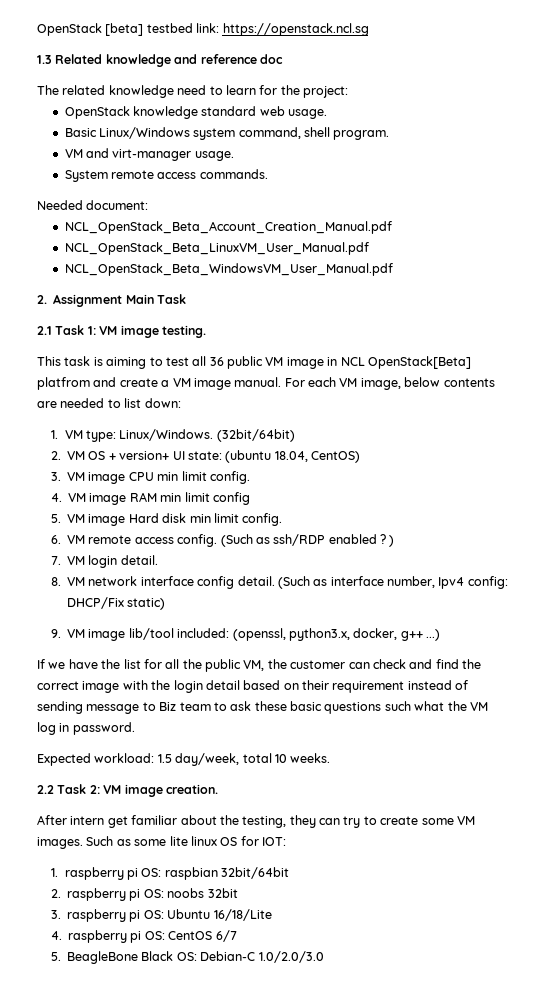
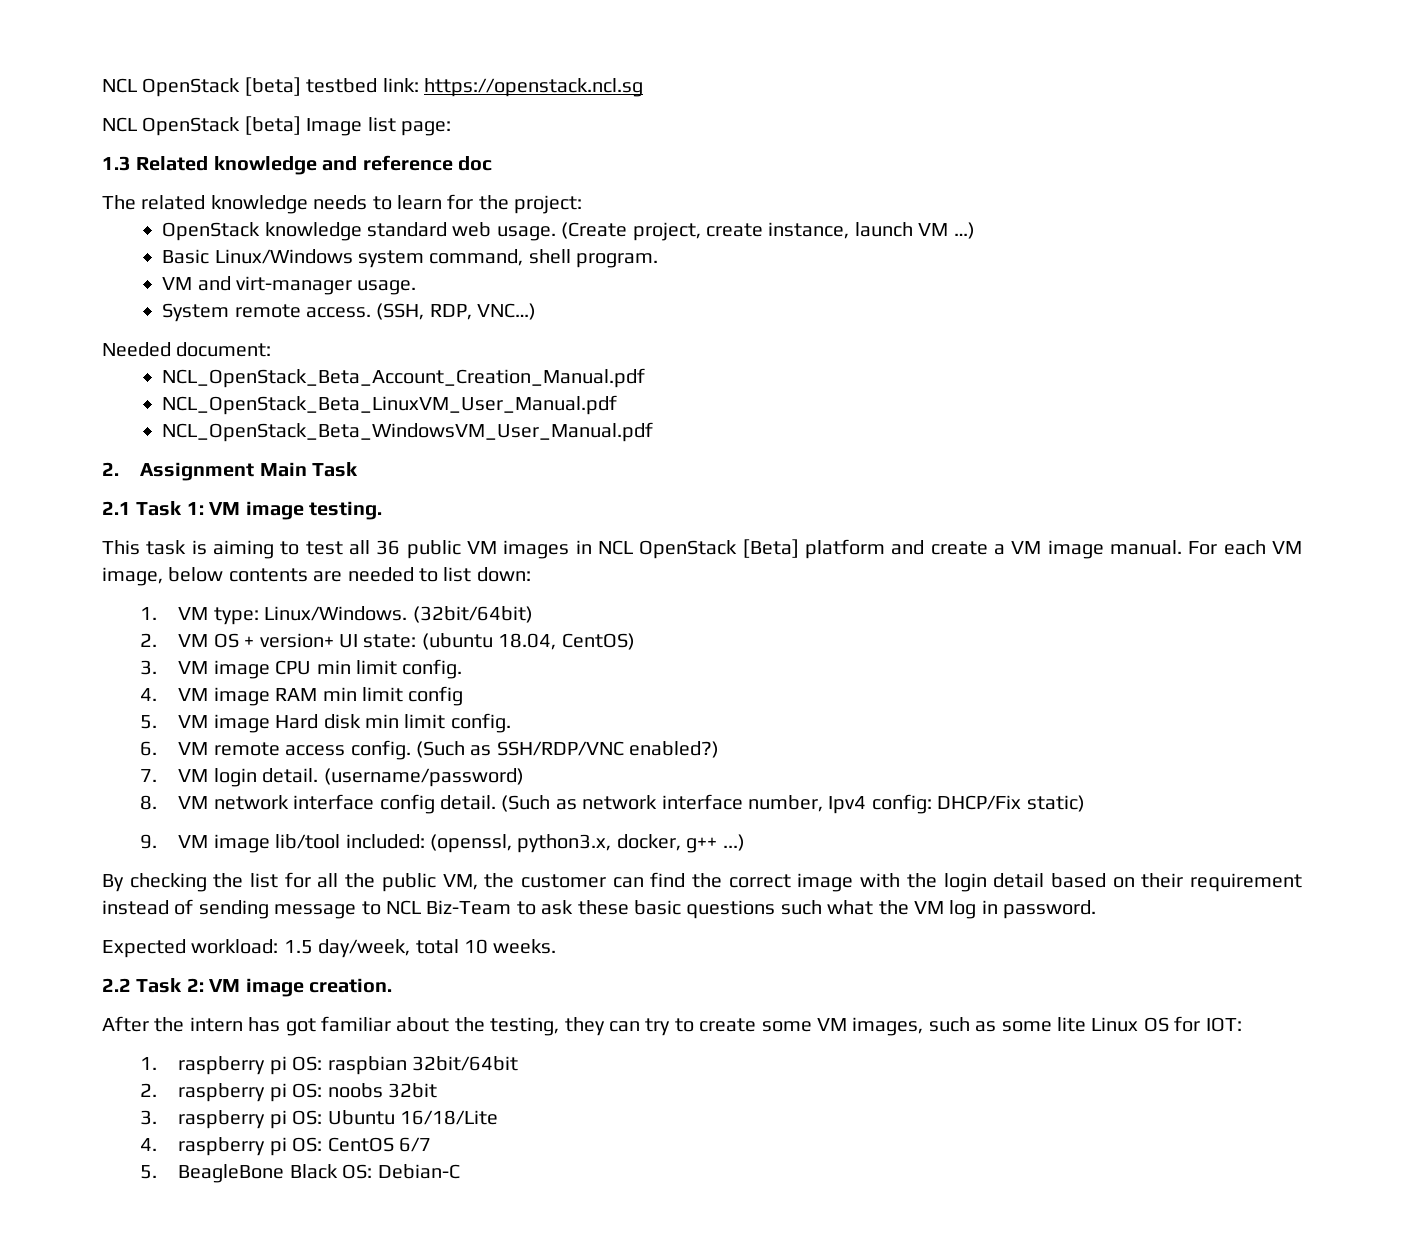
(37, 29) none -> [102,78,137,93] NCL
(369, 29) none -> [102,116,451,136] // NCL OpenStack [beta] Image list page:
[177,85,207,95] need -> [313,195,368,210] needs
(328, 114) none -> [561,222,975,241] (Create project, create instance, launch VM …)
[157,169,268,179] access commands. -> [305,303,537,320] access. (SSH, RDP, VNC…)
[286,357,324,369] image -> [503,540,570,559] images
[367,356,471,369] [37,377,90,390] OpenStack[Beta] platfrom -> [639,539,886,559] OpenStack [Beta] platform
[273,534,395,547] ssh/RDP enabled ? ) -> [496,741,720,758] SSH/RDP/VNC enabled?)
(158, 560) none -> [323,768,524,787] (username/password)
(328, 582) none -> [582,795,658,810] network
[37,659,98,669] If we have -> [102,873,207,892] By checking
[372,659,433,669] check and -> (644, 882) none
[159,702,211,711] Biz team -> [386,900,512,915] NCL Biz-Team
[70,816,128,828] intern get -> [154,1017,316,1036] the intern has got
[37,836,114,849] images. Such -> [852,1017,970,1036] images, such
[190,836,217,846] linux -> [1091,1017,1139,1032] Linux
[258,951,324,963] 1.0/2.0/3.0 -> (460, 1171) none

